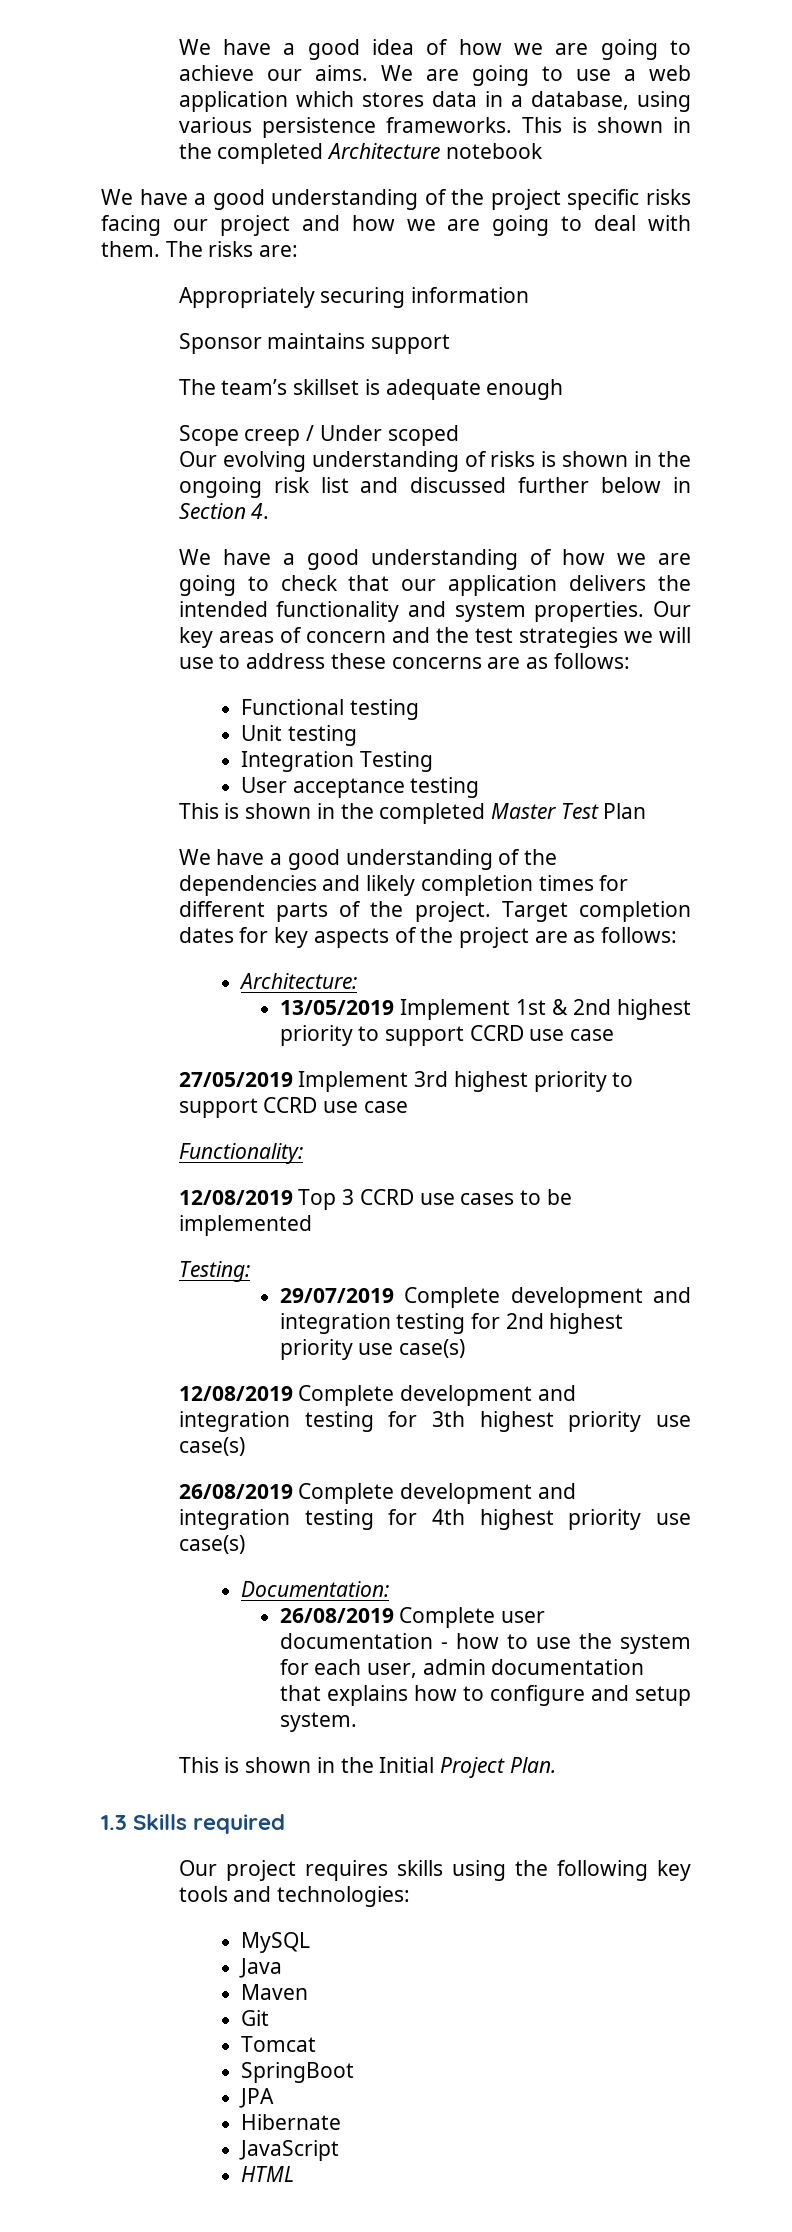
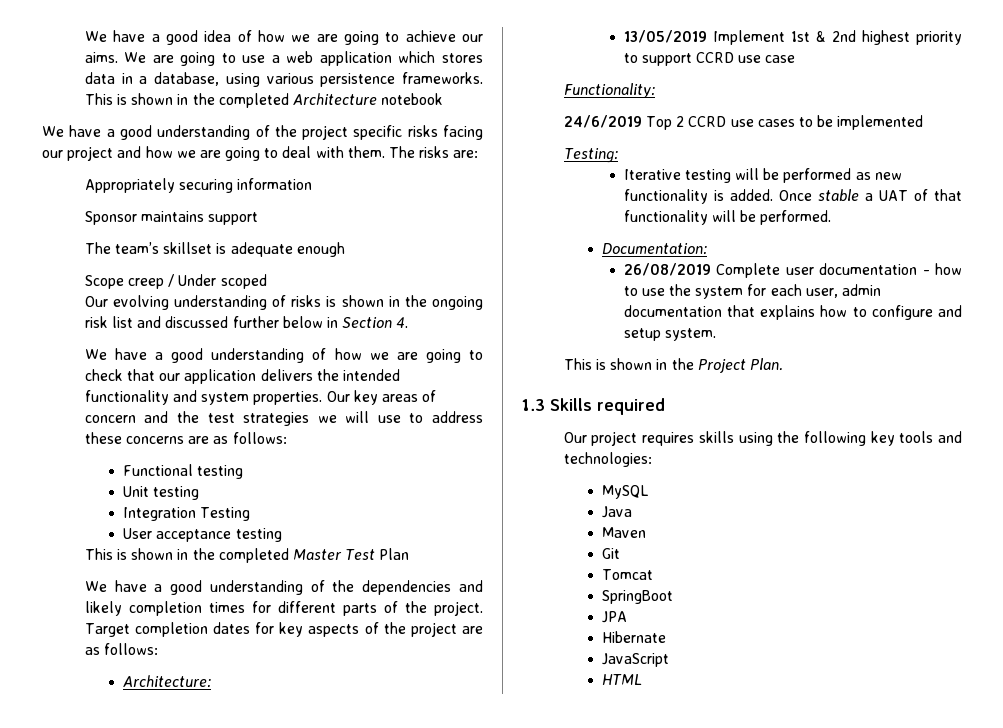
[178,1071,634,1092] [178,1097,408,1118] [178,1143,303,1164] [178,1189,355,1210] 27/05/2019 Implement 3rd highest priority to support CCRD use case // Functionality: // 12/08/2019 Top 3 -> [563,83,655,98] [563,115,685,130] Functionality: // 24/6/2019 Top 2
[279,1287,691,1308] [279,1313,624,1334] [279,1339,466,1360] [178,1385,576,1406] [178,1411,692,1432] [178,1437,245,1456] [178,1483,576,1504] [178,1509,692,1530] [178,1535,245,1554] 29/07/2019 Complete development and integration testing for 2nd highest priority use case(s) // 12/08/2019 Complete development and integration testing for 3th highest priority use case(s) // 26/08/2019 Complete development and integration testing for 4th highest priority use case(s) -> [623,168,902,183] [623,189,962,204] [623,210,832,225] Iterative testing will be performed as new functionality is added. Once stable a UAT of that functionality will be performed.
[379,1757,435,1773] Initial -> (694, 364) none

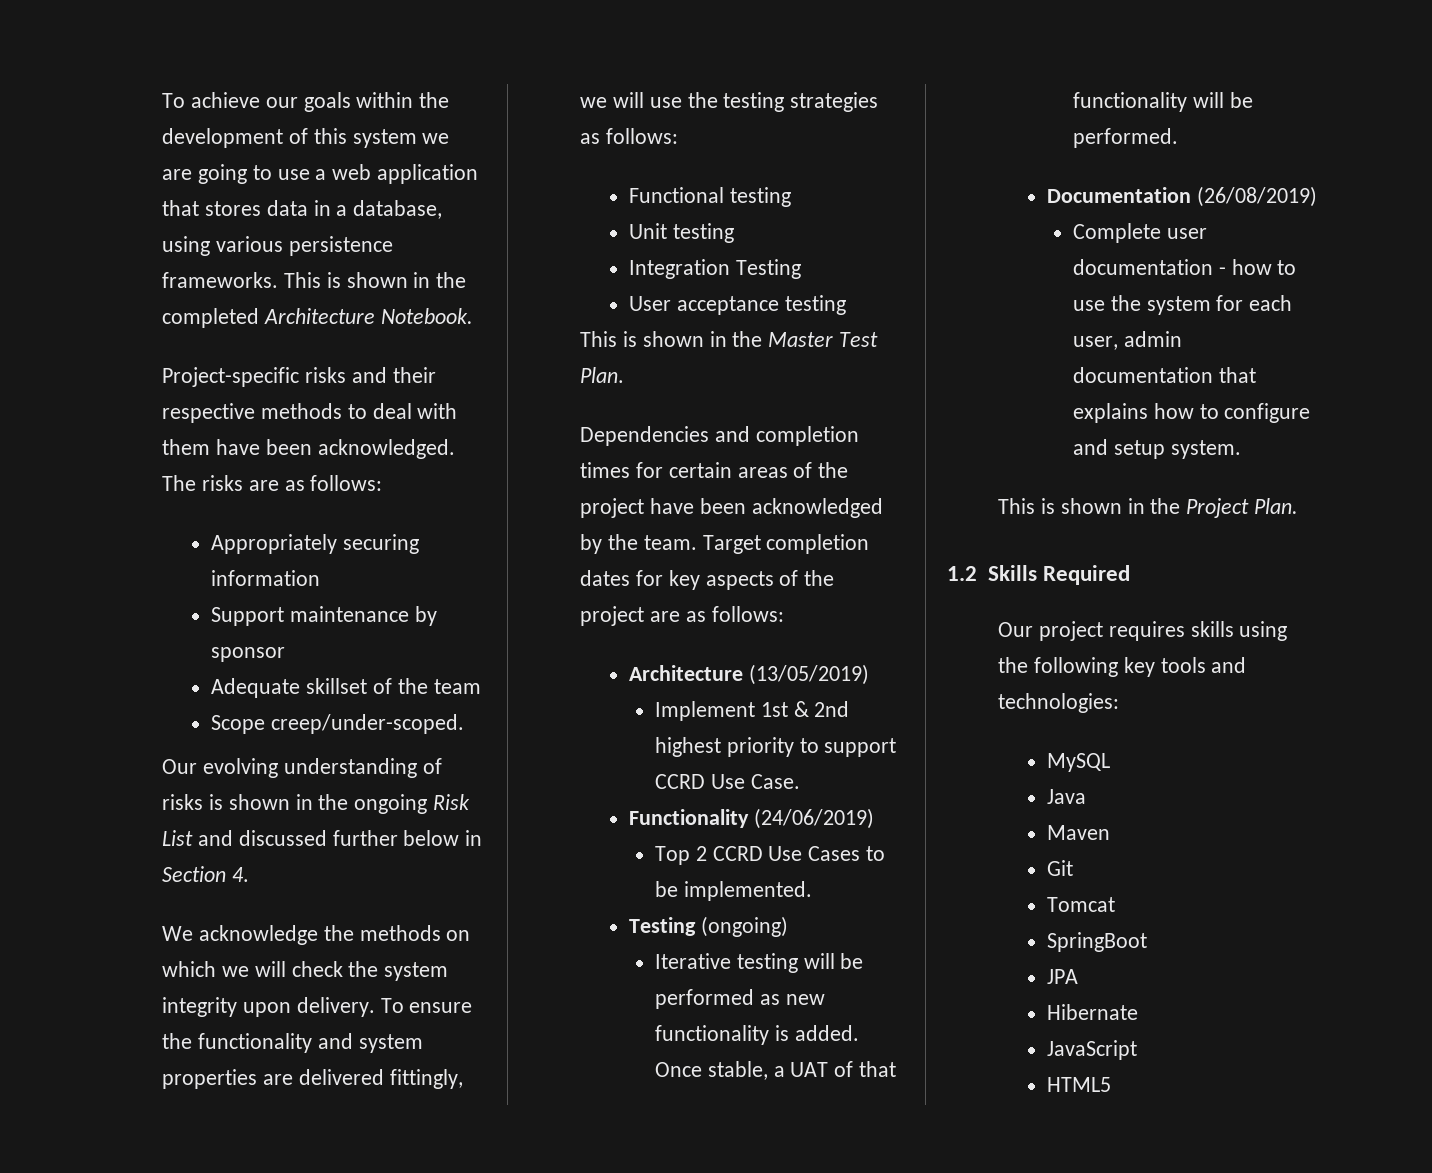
[84,30,483,45] [84,52,147,63] We have a good idea of how we are going to achieve our aims. We -> [162,92,450,112] [162,128,450,148] To achieve our goals within the development of this system we
[398,51,436,63] which -> [162,200,200,216] that
[381,93,444,105] [42,125,484,140] [42,146,479,161] [84,178,313,193] [84,211,259,225] [84,242,345,257] [84,274,267,289] notebook // We have a good understanding of the project specific risks facing our project and how we are going to deal with them. The risks are: // Appropriately securing information // Sponsor maintains support // The team’s skillset is adequate enough // Scope creep / Under scoped -> [380,308,473,324] [162,367,436,387] [162,403,458,423] [162,439,455,459] [162,475,383,491] [211,534,420,554] [211,570,321,586] [211,606,438,626] [211,647,286,662] [211,678,481,698] [211,714,465,734] Notebook. // Project-specific risks and their respective methods to deal with them have been acknowledged. The risks are as follows: // Appropriately securing information // Support maintenance by sponsor // Adequate skillset of the team // Scope creep/under-scoped.
[84,316,133,328] risk list -> [432,794,470,810] [162,830,194,846] Risk List
[114,348,484,363] [84,369,400,384] [84,390,437,405] [84,411,484,426] [84,432,210,444] have a good understanding of how we are going to check that our application delivers the intended functionality and system properties. Our key areas of concern and the test strategies we will use to address these concerns are -> [198,925,471,945] [162,961,449,981] [162,997,473,1017] [162,1033,423,1053] [162,1069,463,1089] [580,92,879,112] acknowledge the methods on which we will check the system integrity upon delivery. To ensure the functionality and system properties are delivered fittingly, we will use the testing strategies
[218,548,289,563] completed -> (763, 339) none
[379,548,410,560] [84,580,483,595] [84,601,483,616] Plan // We have a good understanding of the dependencies and likely completion times for different parts of the project. -> [580,367,625,383] [580,426,859,446] [580,462,849,478] [580,498,883,518] [580,534,697,554] Plan. // Dependencies and completion times for certain areas of the project have been acknowledged by the team.
[123,675,212,688] [623,30,707,43] Architecture: // 13/05/2019 -> [629,664,870,685] Architecture (13/05/2019) //
[738,55,796,63] [563,83,655,98] [563,115,924,130] [563,148,618,163] use case // Functionality: // 24/6/2019 Top 2 CCRD use cases to be implemented // Testing: -> [710,774,800,789] [629,808,875,829] [654,846,886,865] [654,881,812,901] [629,916,789,937] Use Case. // Functionality (24/06/2019) // Top 2 CCRD Use Cases to be implemented. // Testing (ongoing)
[817,189,859,201] stable -> [707,1061,768,1080] stable,
[602,243,708,255] [623,263,711,276] Documentation: // 26/08/2019 -> [1047,186,1318,207] Documentation (26/08/2019) //
[521,398,665,415] 1.3 Skills required -> [947,565,1130,585] 1.2 Skills Required
[602,674,643,685] HTML -> [1047,1077,1112,1092] HTML5

